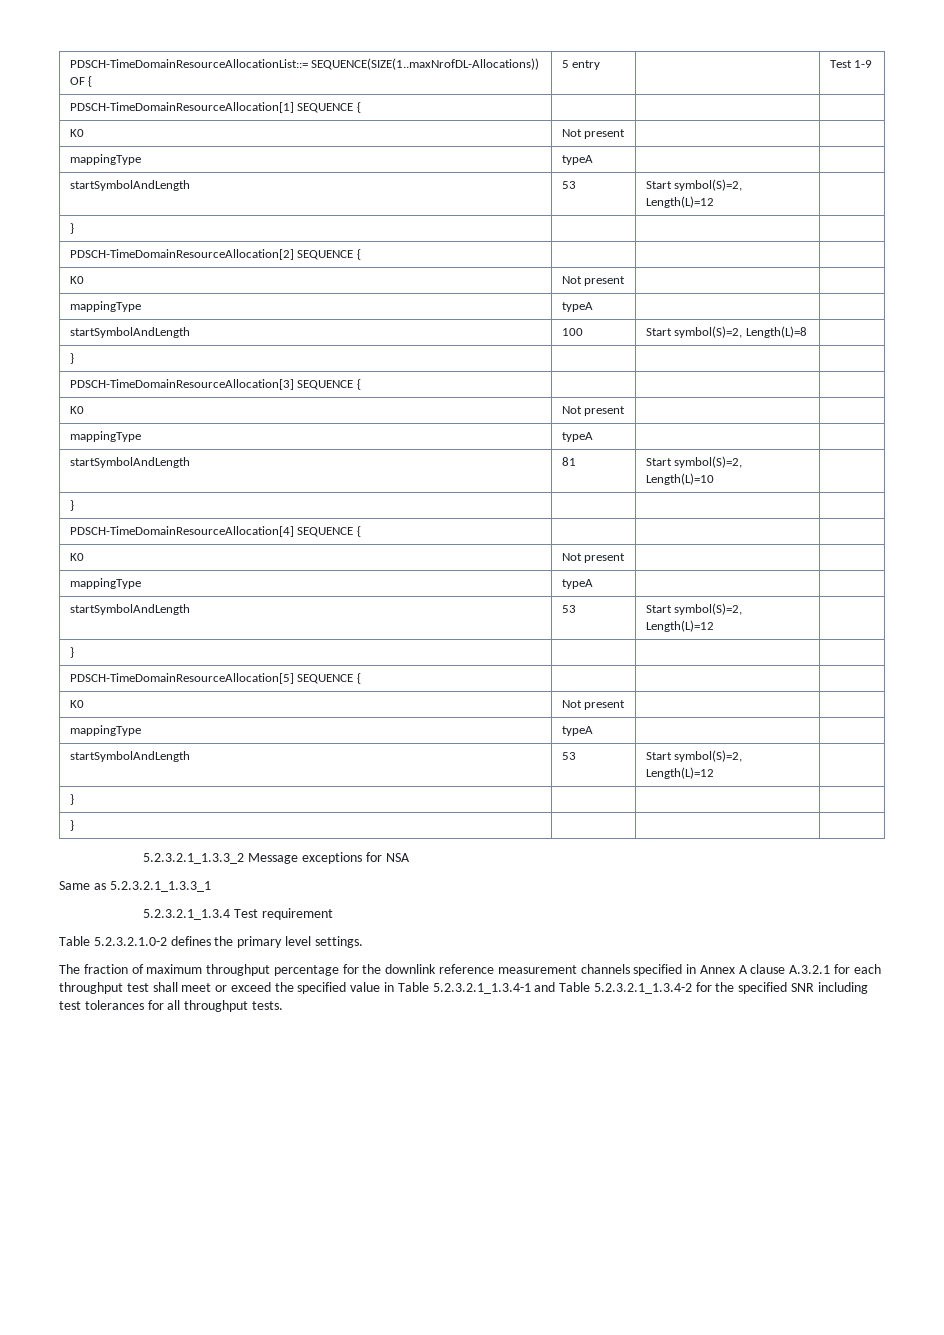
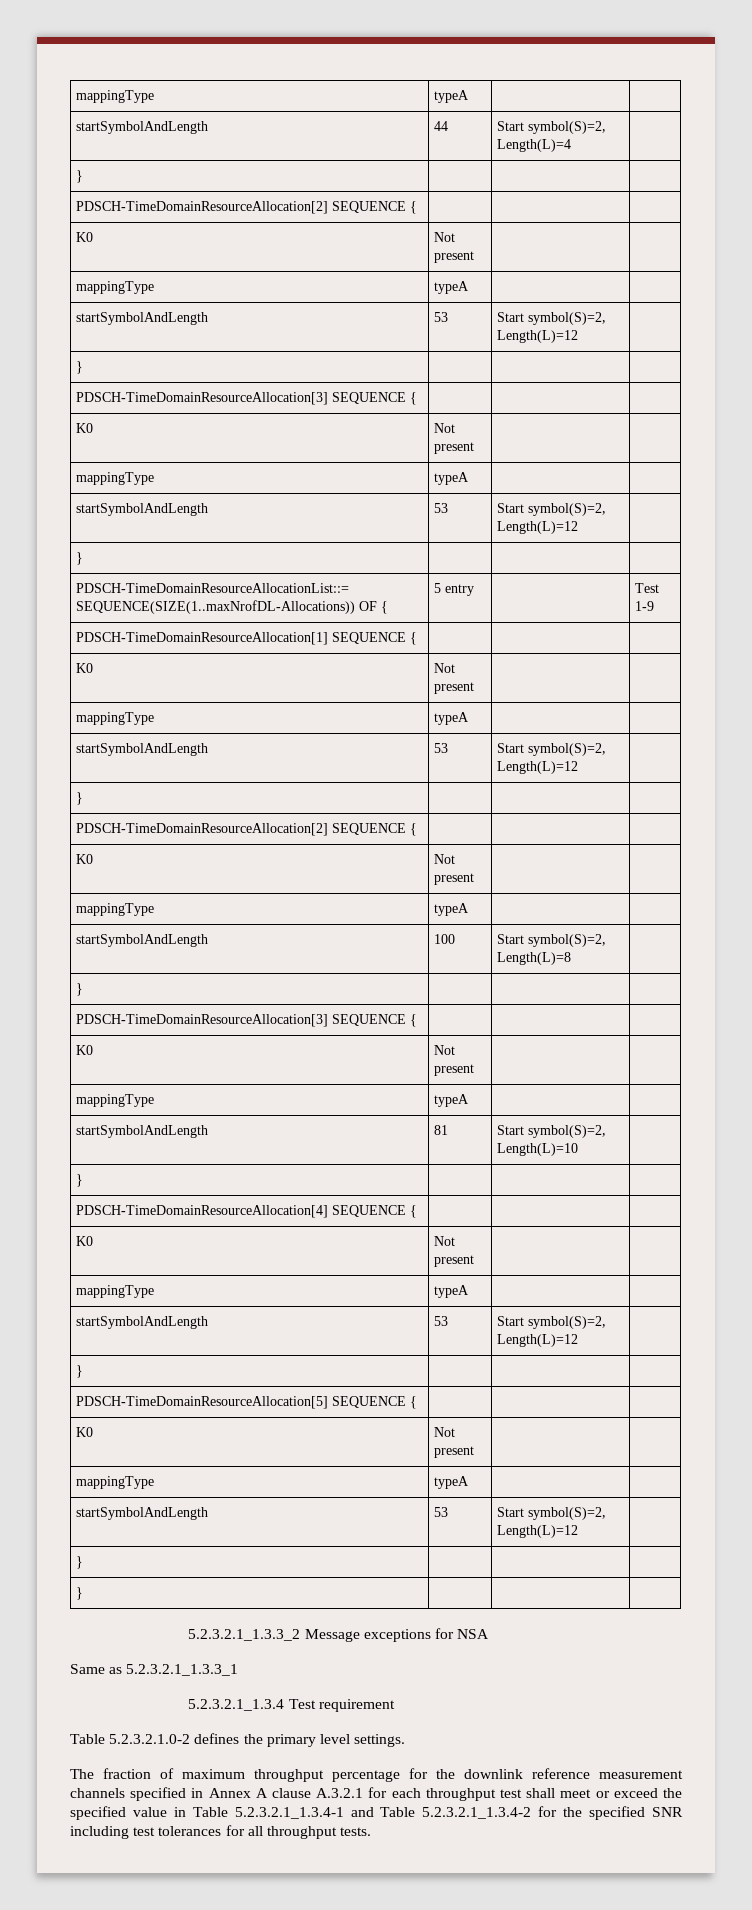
(69, 63) none -> [76,90,155,103] [434,90,470,103] [76,121,209,134] [434,121,449,131] [497,121,607,134] [497,139,572,152] [76,170,84,183] [76,201,418,214] [76,232,94,242] [434,232,456,242] [434,251,475,263] [76,281,155,294] [434,281,470,294] [76,312,209,325] [434,312,449,322] [497,312,607,325] [497,330,579,343] [76,361,84,374] [76,392,418,405] [76,423,94,433] [434,423,456,433] [434,442,475,454] [76,472,155,485] [434,472,470,485] [76,503,209,516] [434,503,449,513] [497,503,607,516] [497,521,579,534] [76,552,84,565] mappingType | typeA | | // startSymbolAndLength | 44 | Start symbol(S)=2, Length(L)=4 | // } | | | // PDSCH-TimeDomainResourceAllocation[2] SEQUENCE { | | | // K0 | Not present | | // mappingType | typeA | | // startSymbolAndLength | 53 | Start symbol(S)=2, Length(L)=12 | // } | | | // PDSCH-TimeDomainResourceAllocation[3] SEQUENCE { | | | // K0 | Not present | | // mappingType | typeA | | // startSymbolAndLength | 53 | Start symbol(S)=2, Length(L)=12 | // } | | | //

